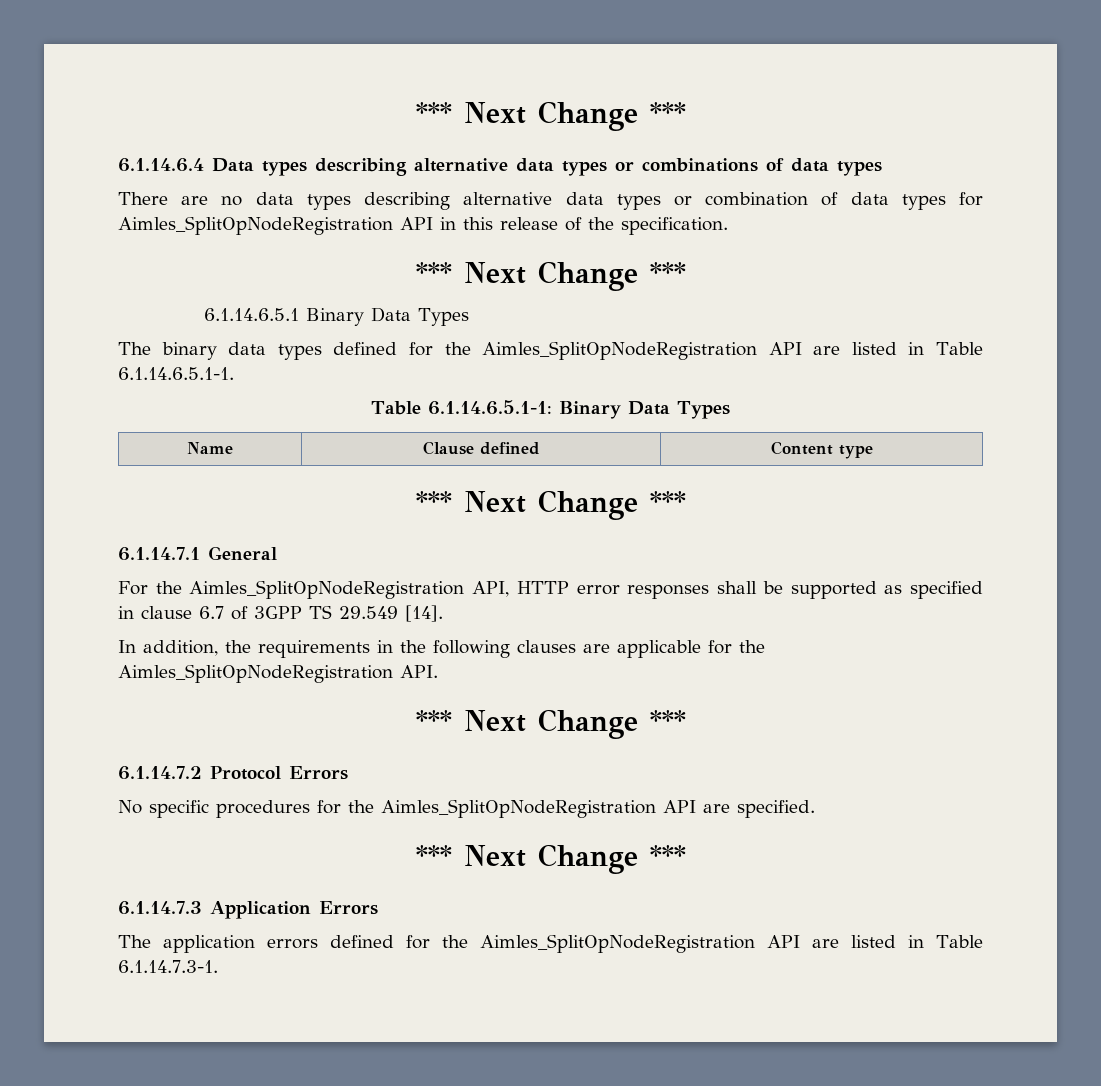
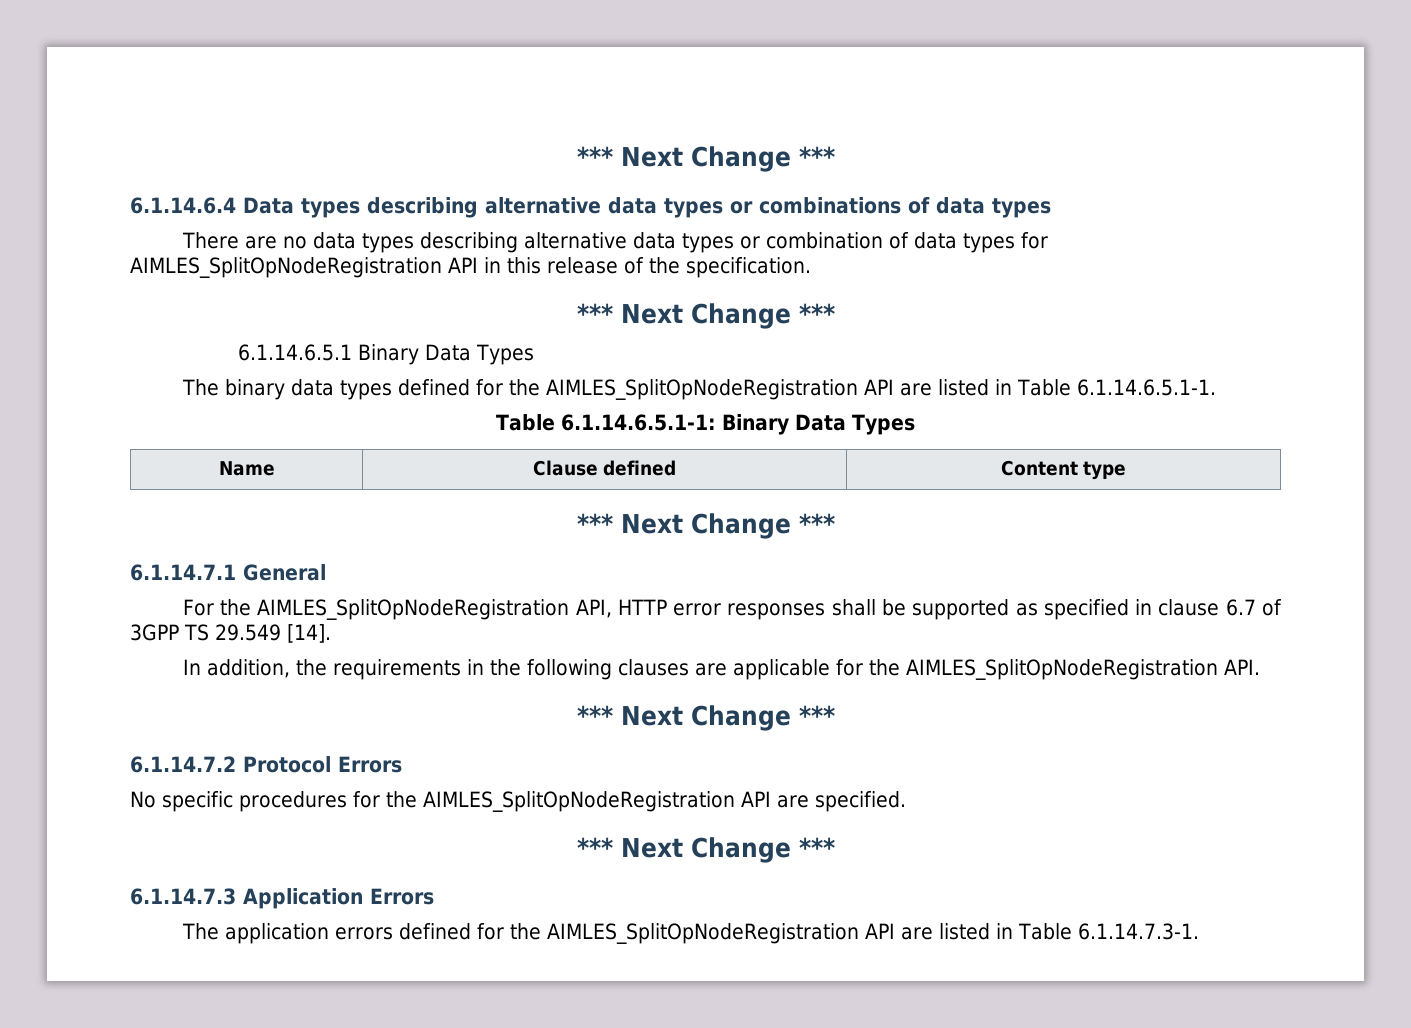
[118,216,393,235] Aimles_SplitOpNodeRegistration -> [130,257,442,278] AIMLES_SplitOpNodeRegistration
[482,341,758,360] Aimles_SplitOpNodeRegistration -> [545,379,858,400] AIMLES_SplitOpNodeRegistration
[189,580,465,599] Aimles_SplitOpNodeRegistration -> [257,599,570,620] AIMLES_SplitOpNodeRegistration
[118,664,393,683] Aimles_SplitOpNodeRegistration -> [905,659,1218,680] AIMLES_SplitOpNodeRegistration
[381,799,656,818] Aimles_SplitOpNodeRegistration -> [423,791,735,812] AIMLES_SplitOpNodeRegistration
[480,934,756,953] Aimles_SplitOpNodeRegistration -> [546,923,859,944] AIMLES_SplitOpNodeRegistration

